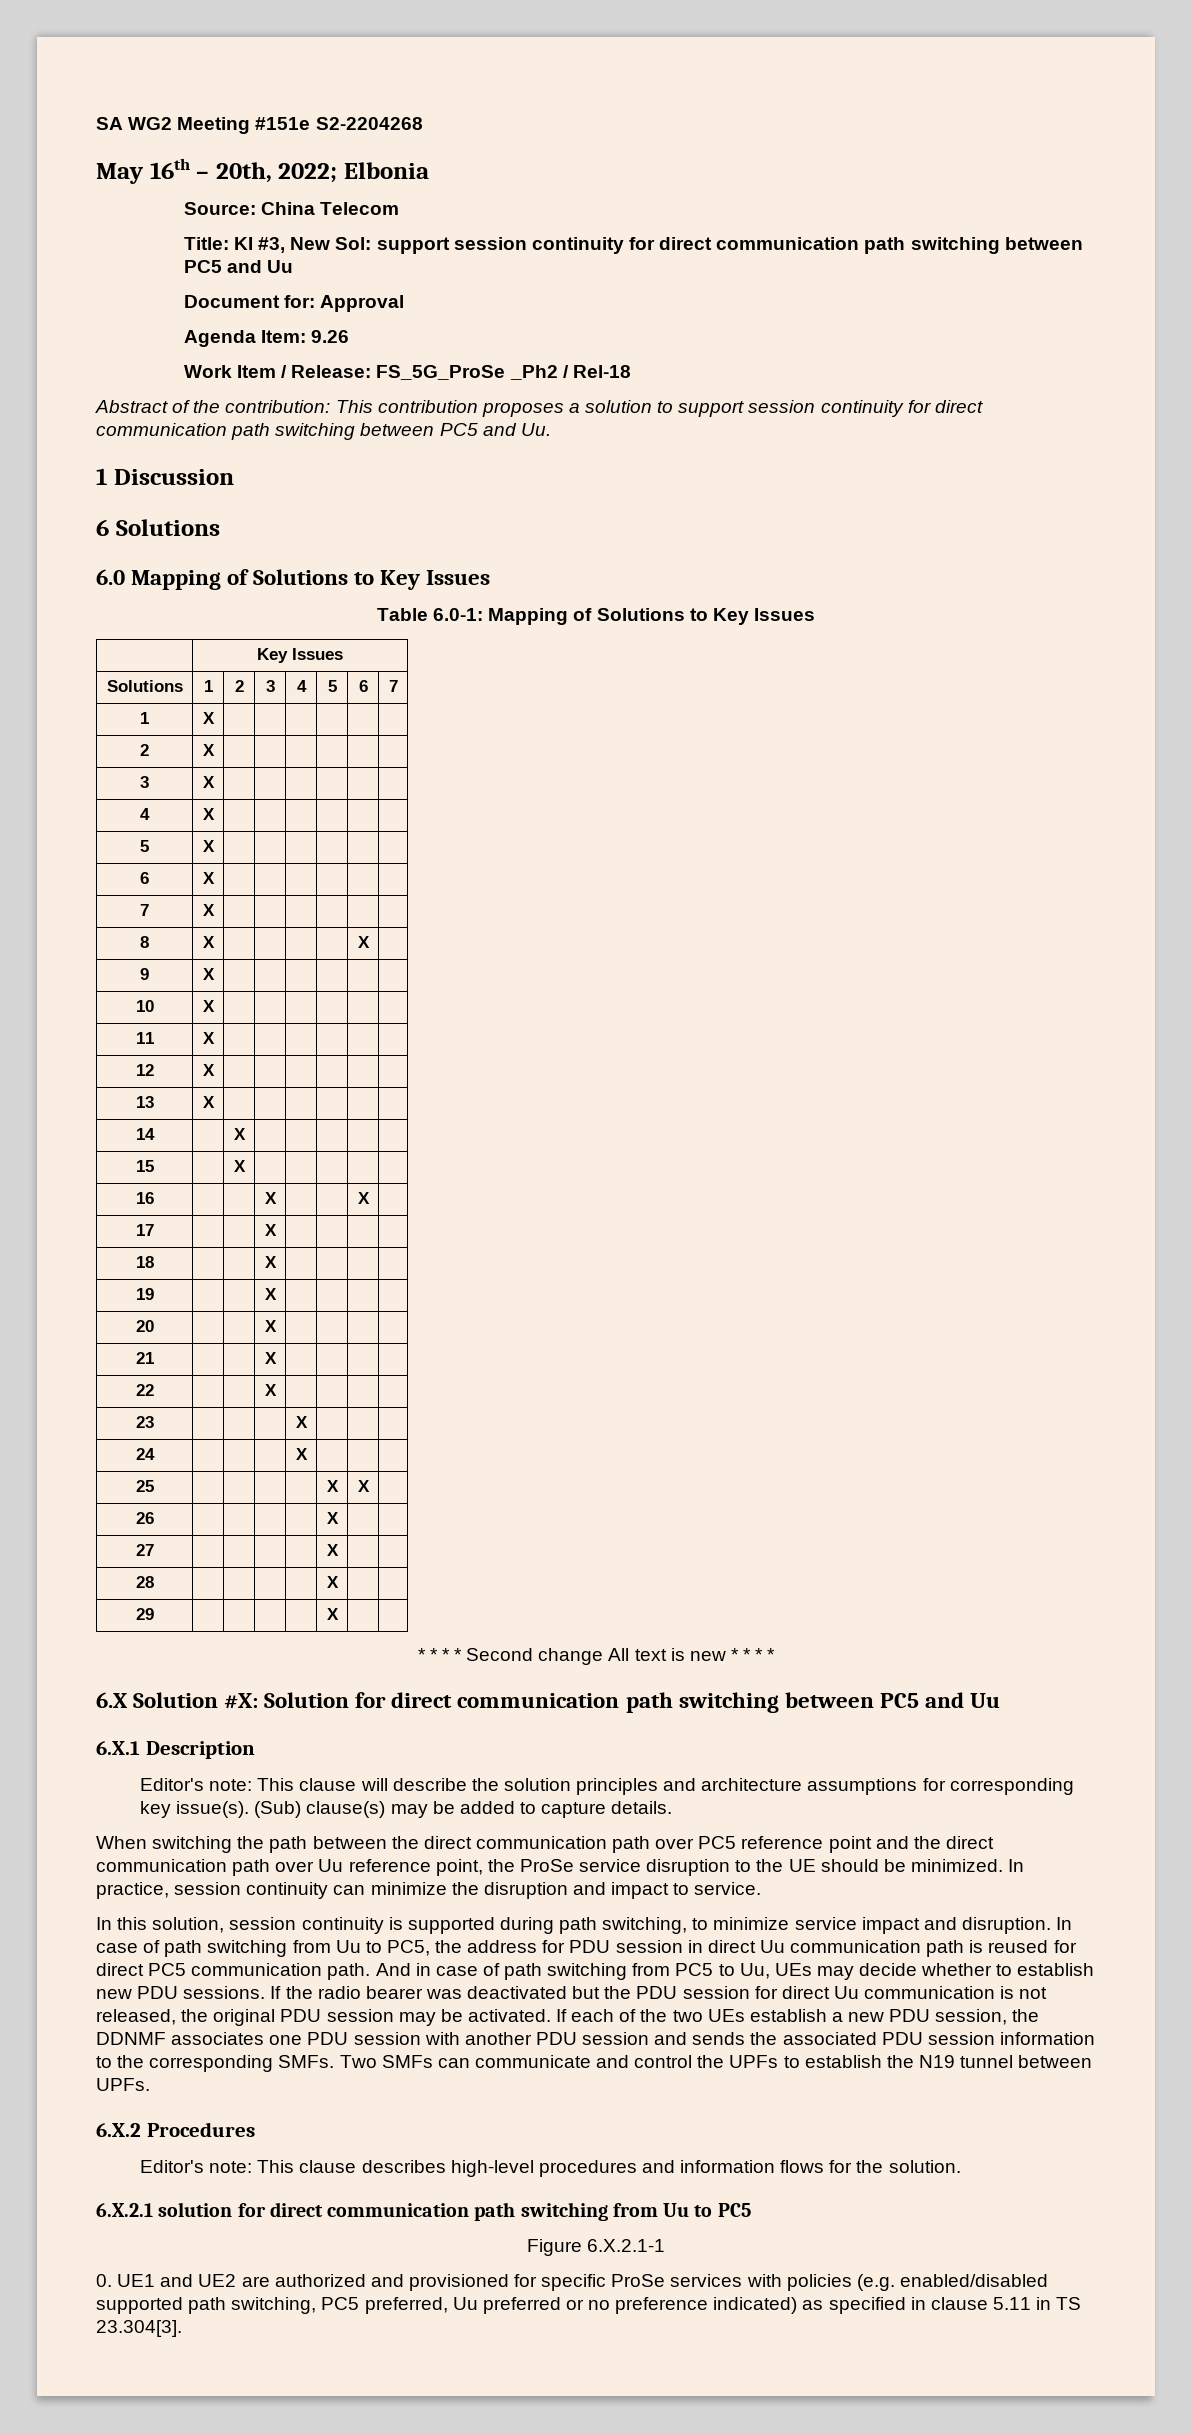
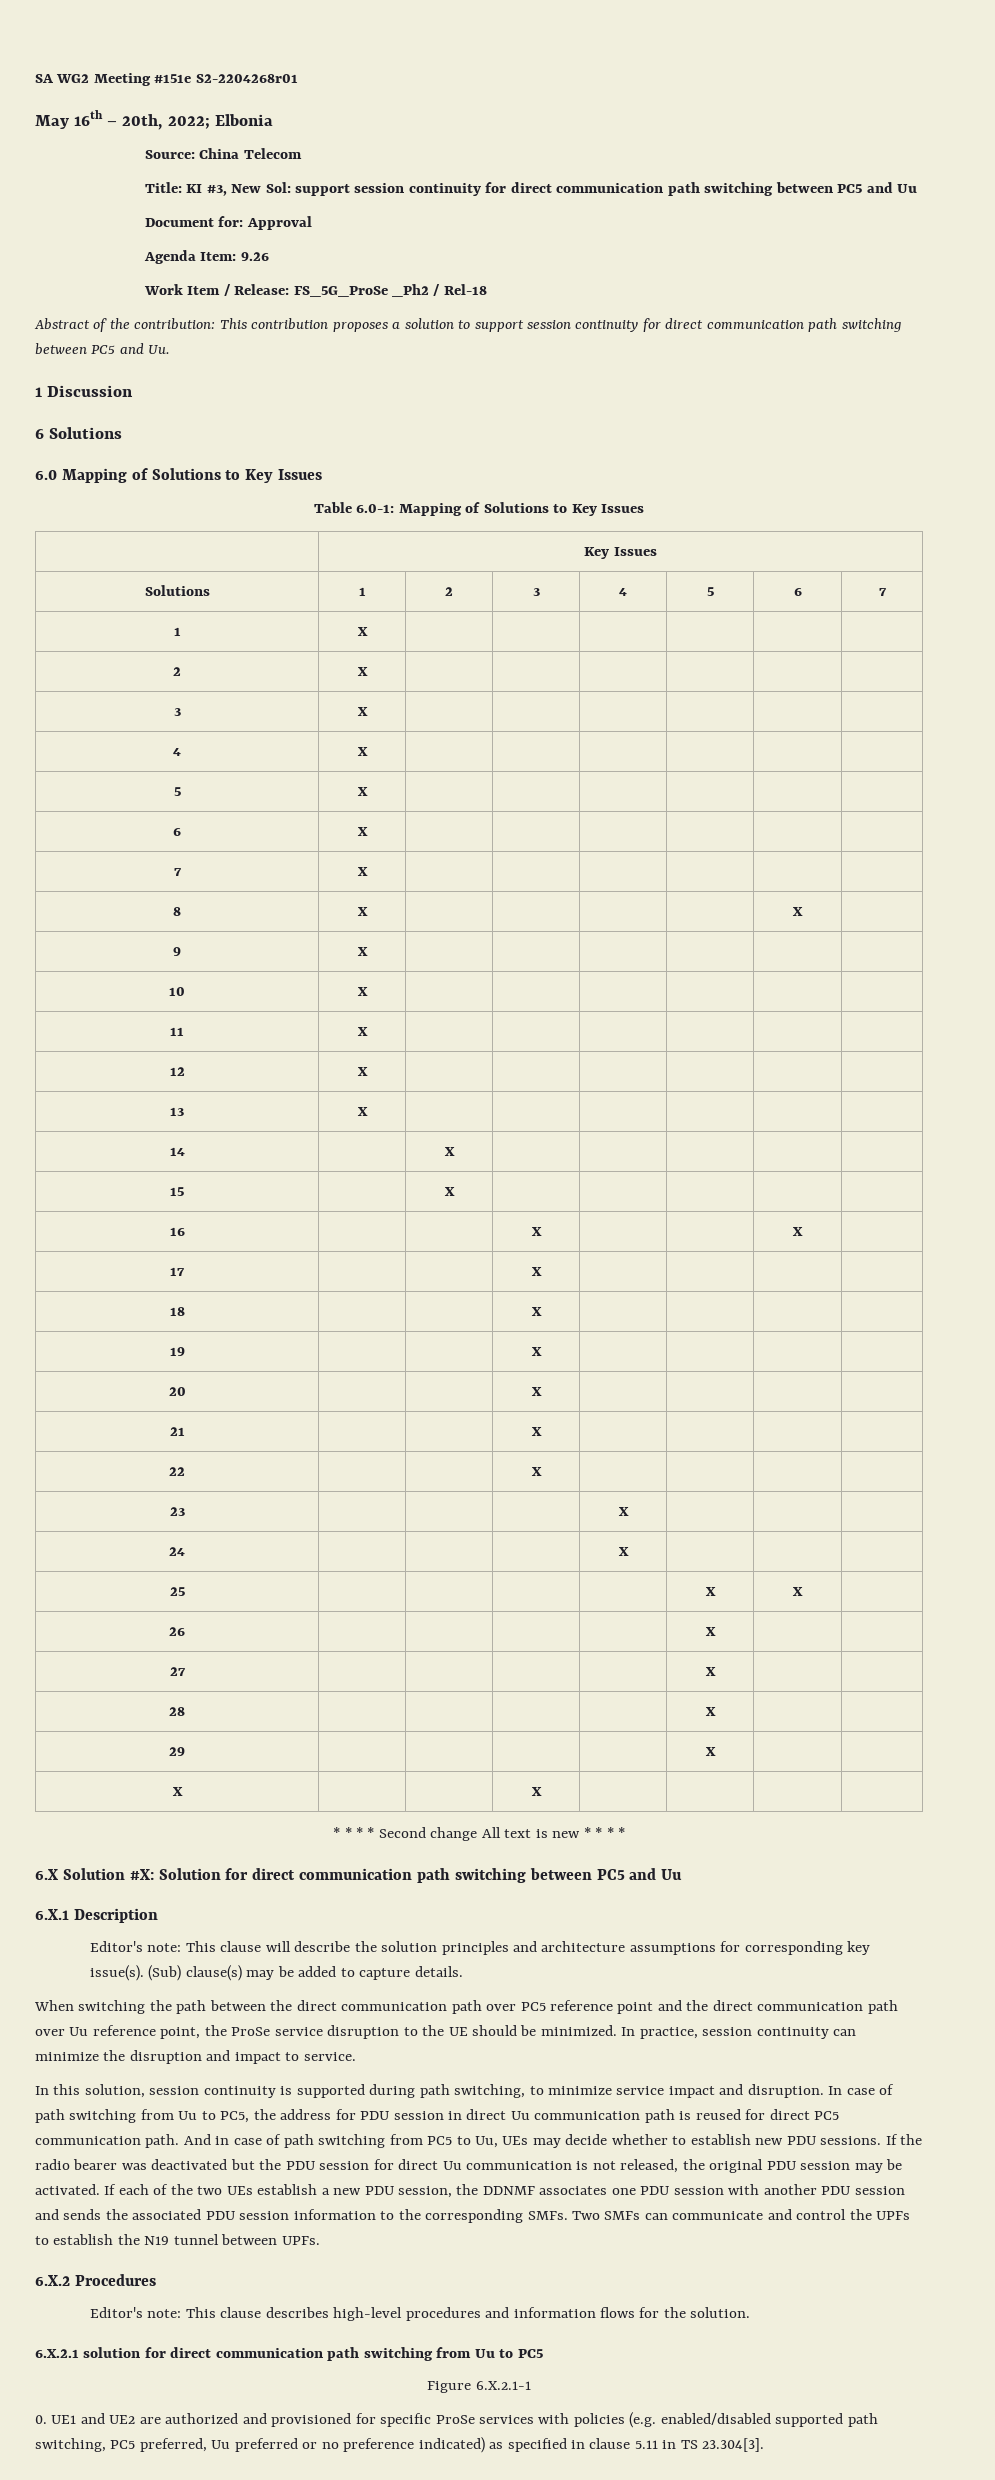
[315,117,423,130] S2-2204268 -> [195,74,298,83] S2-2204268r01
(339, 1614) none -> [171,1787,183,1796] [530,1787,542,1796] // X | | | X | | | |

